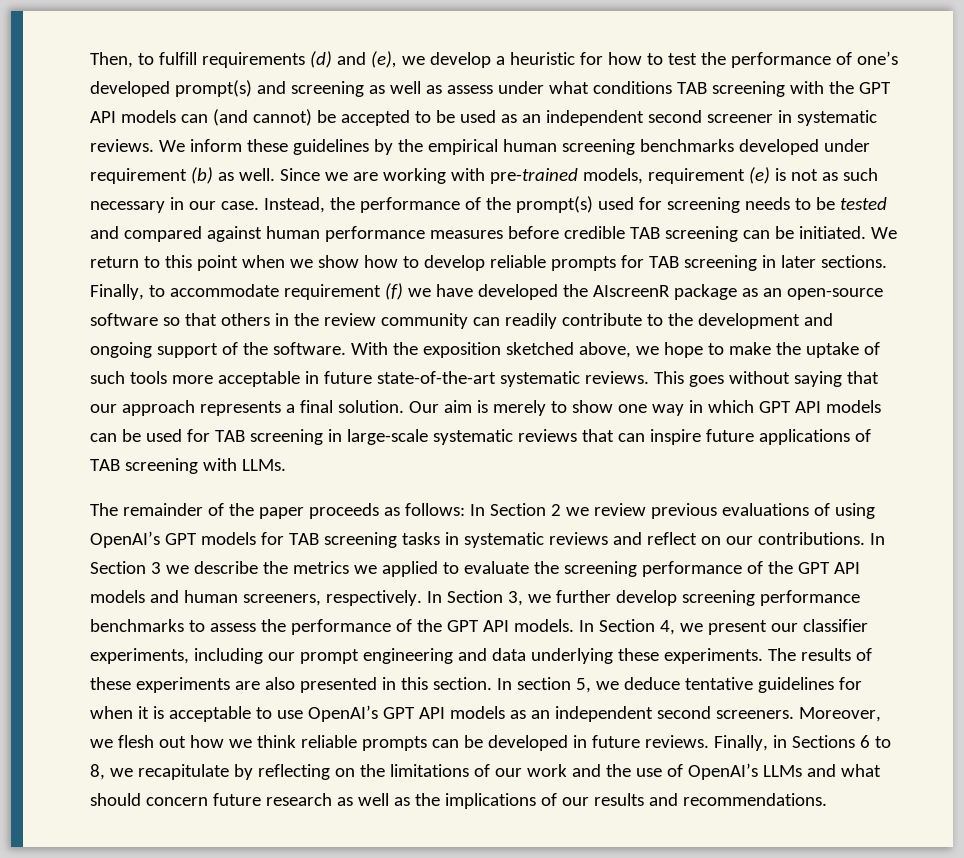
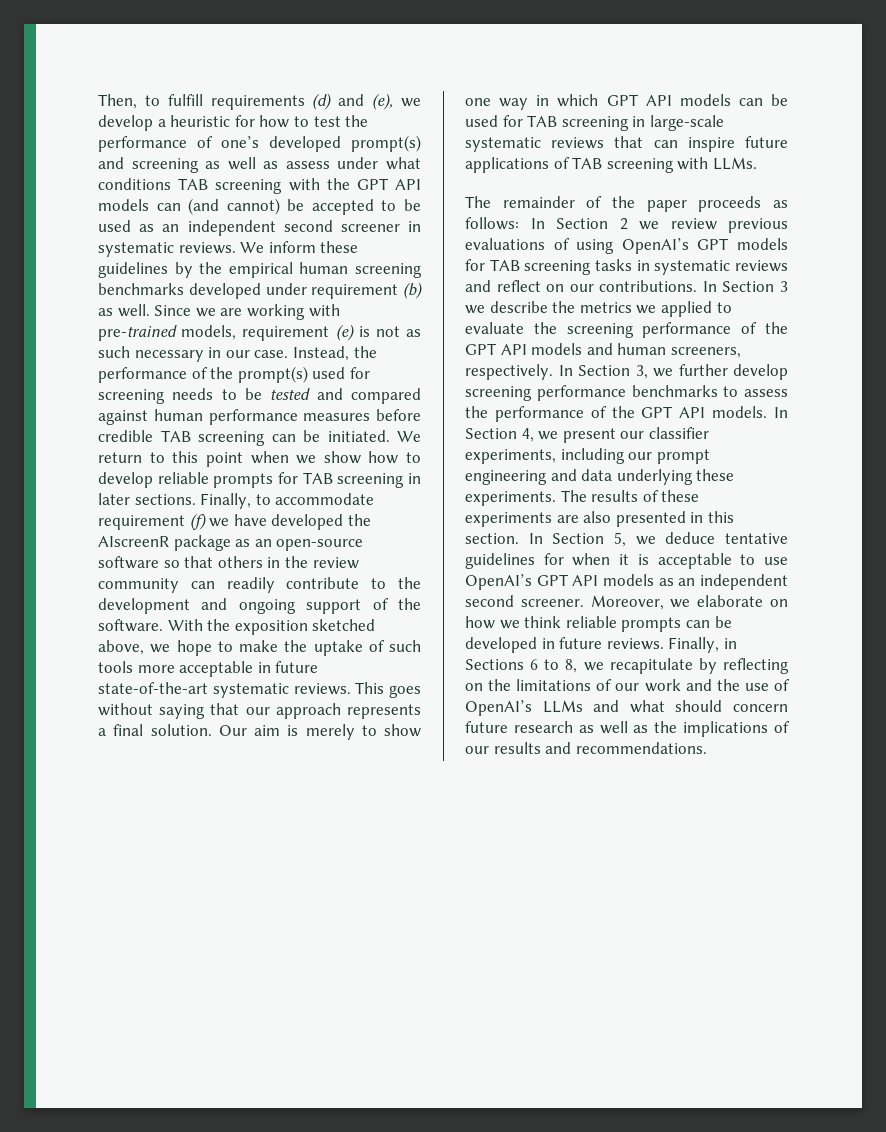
[516,677,571,690] section -> [552,533,605,544] Section
[715,710,794,719] screeners. -> [520,599,584,607] screener.
[117,735,186,748] flesh out -> [697,595,788,607] elaborate on

